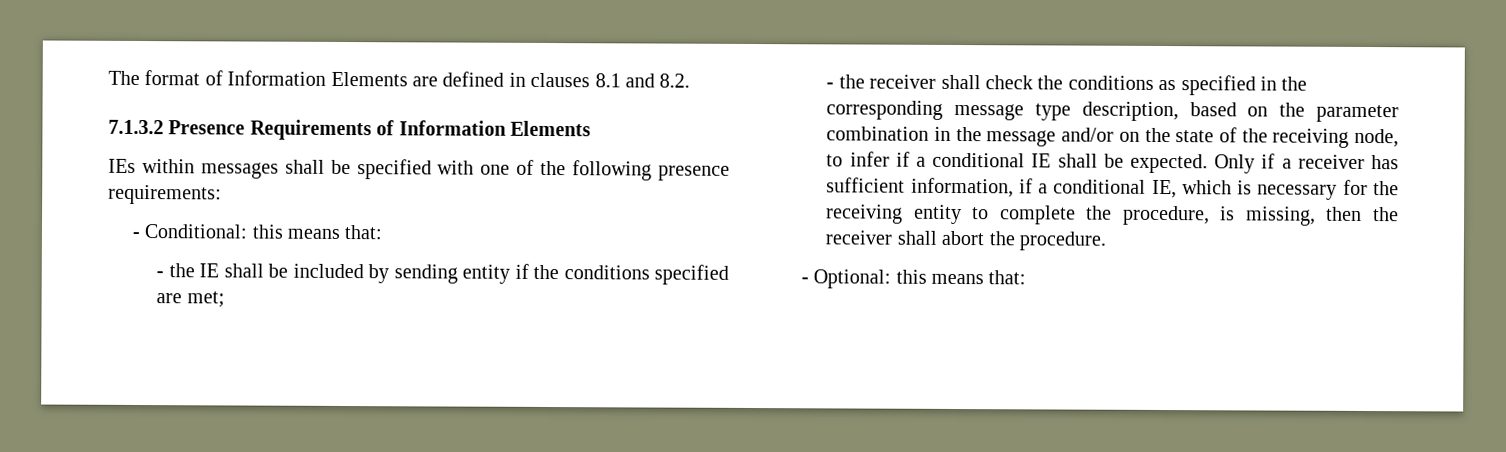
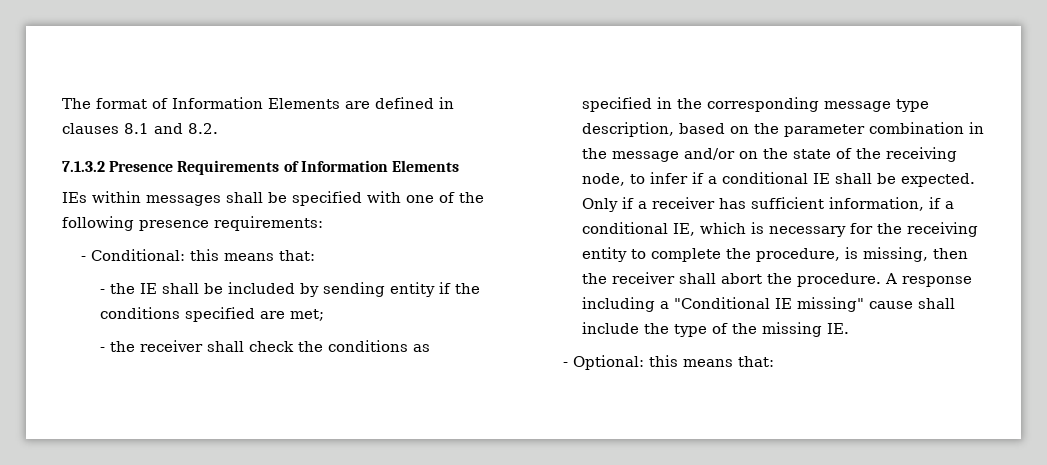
(1107, 241) none -> [884,273,972,287] [581,297,955,312] [581,322,849,337] A response including a "Conditional IE missing" cause shall include the type of the missing IE.

